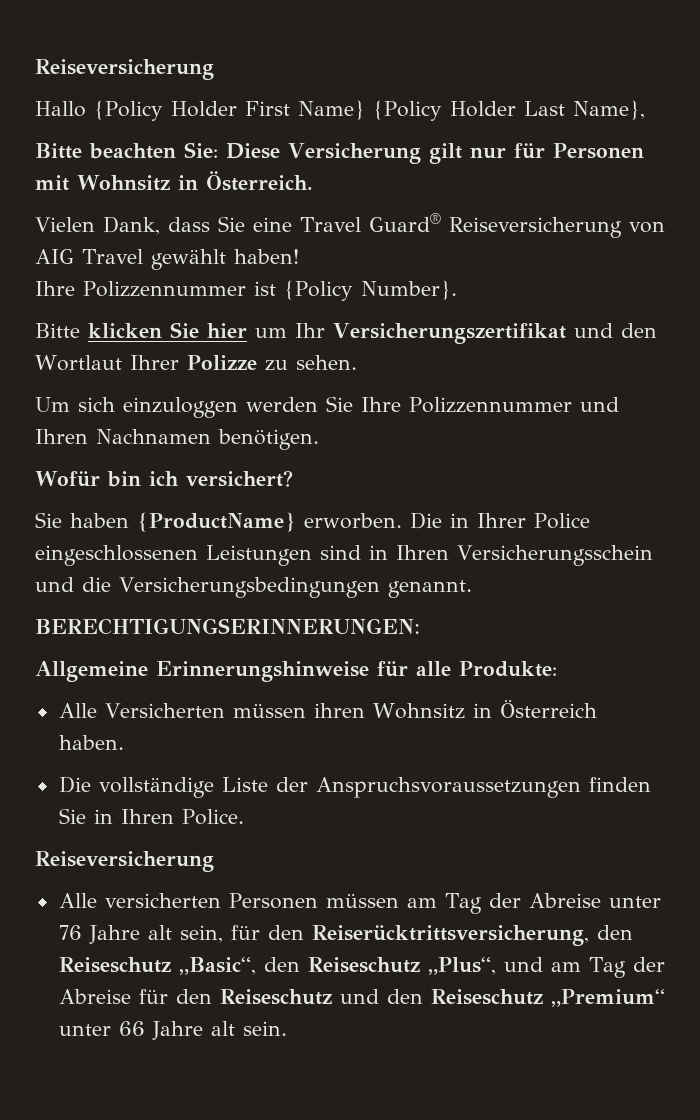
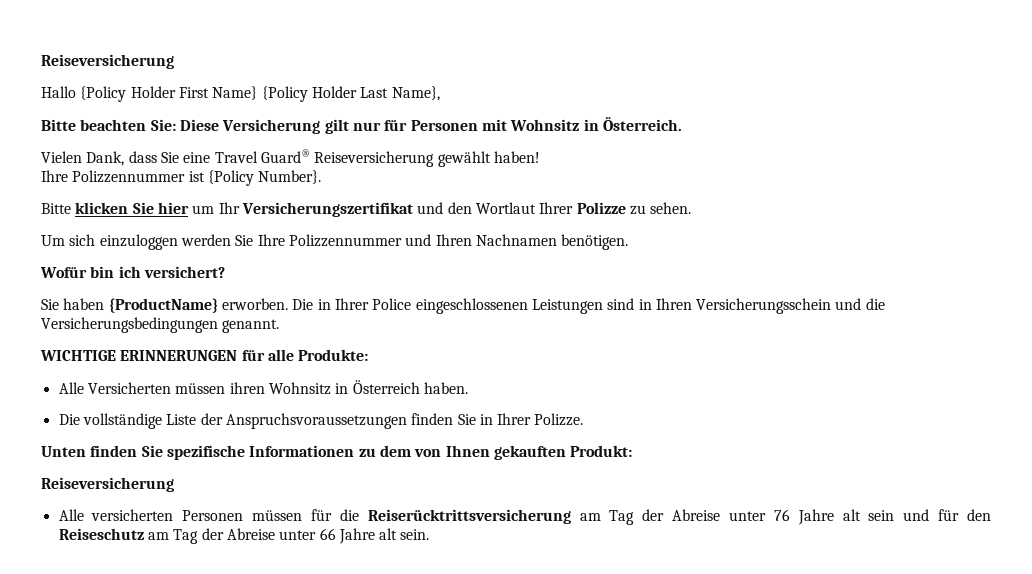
[628,221,665,233] [35,249,143,264] von AIG Travel -> (435, 159) none
[35,618,420,635] [35,661,369,682] BERECHTIGUNGSERINNERUNGEN: // Allgemeine Erinnerungshinweise -> [40,350,238,361] WICHTIGE ERINNERUNGEN
[120,809,244,825] Ihren Police. -> [497,413,584,426] [41,445,633,460] Ihrer Polizze. // Unten finden Sie spezifische Informationen zu dem von Ihnen gekauften Produkt:
(399, 901) none -> [311,509,571,524] für die Reiserücktrittsversicherung
[179,925,633,946] [58,957,665,978] [58,989,665,1007] sein, für den Reiserücktrittsversicherung, den Reiseschutz „Basic“, den Reiseschutz „Plus“, und am Tag der Abreise für den Reiseschutz und den Reiseschutz „Premium“ -> [868,509,992,521] [58,528,275,544] sein und für den Reiseschutz am Tag der Abreise

